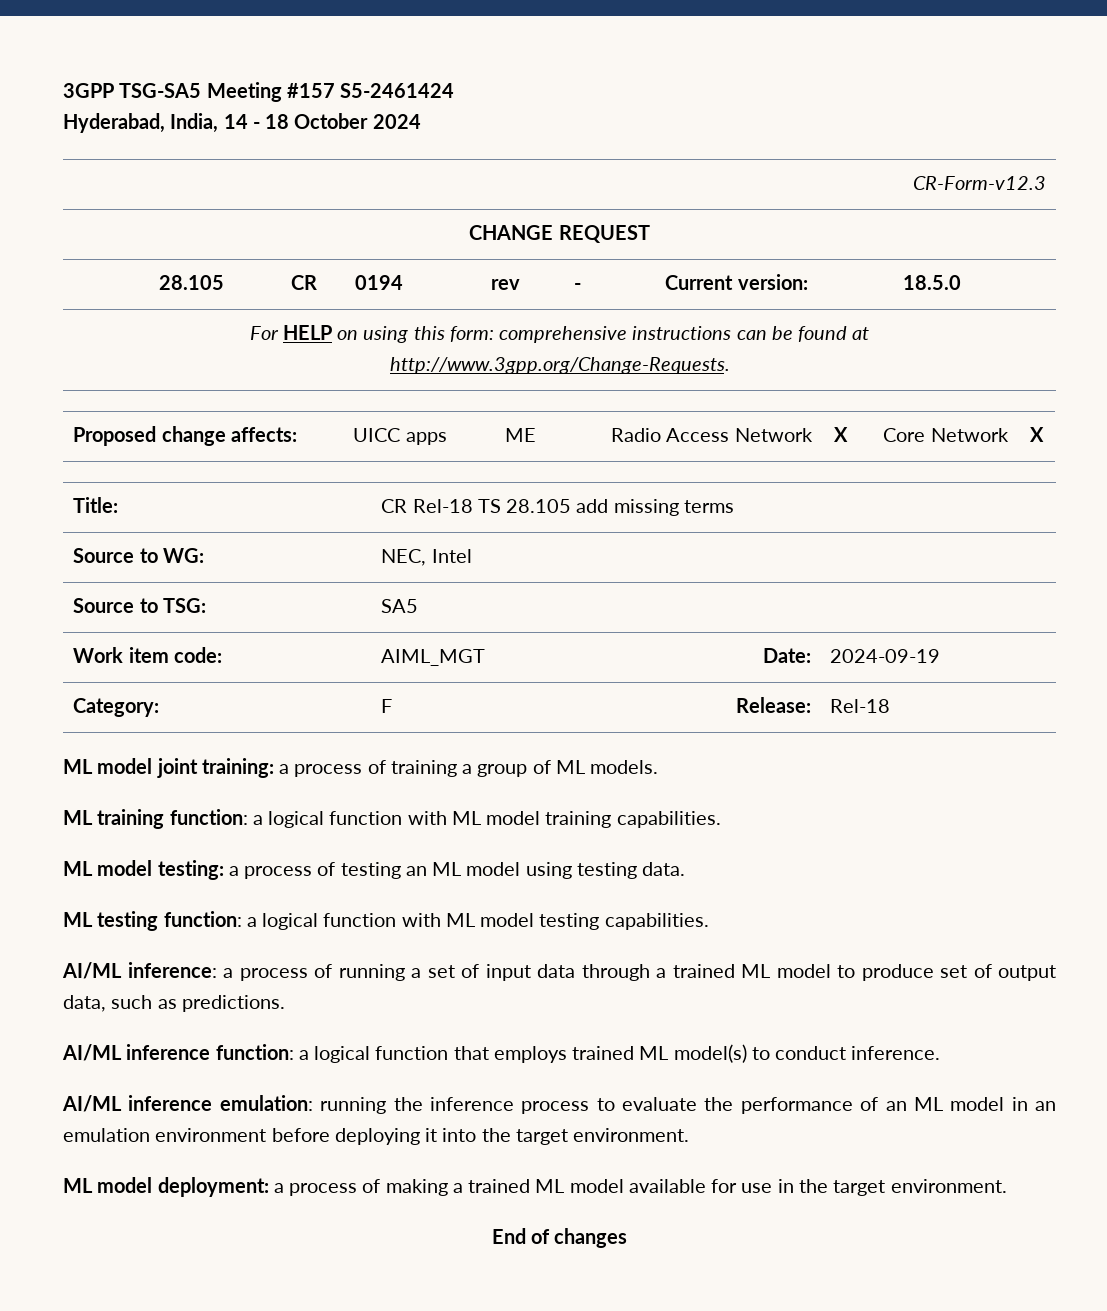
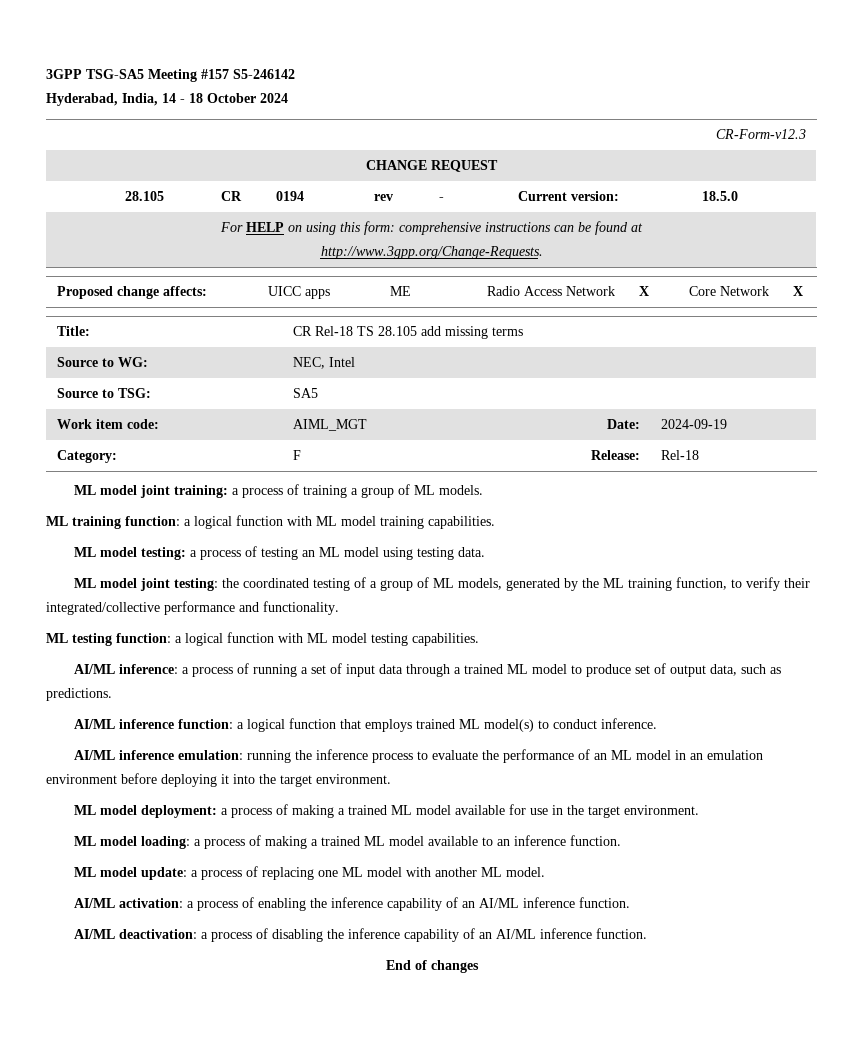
[340,83,455,98] S5-2461424 -> [233,69,295,79] S5-246142
(686, 869) none -> [74,577,811,591] [46,601,339,615] // ML model joint testing: the coordinated testing of a group of ML models, generated by the ML training function, to verify their integrated/collective performance and functionality.
(1007, 1186) none -> [74,835,622,849] [74,866,546,880] [74,897,631,911] [74,928,648,942] // ML model loading: a process of making a trained ML model available to an inference function. // ML model update: a process of replacing one ML model with another ML model. // AI/ML activation: a process of enabling the inference capability of an AI/ML inference function. // AI/ML deactivation: a process of disabling the inference capability of an AI/ML inference function.

